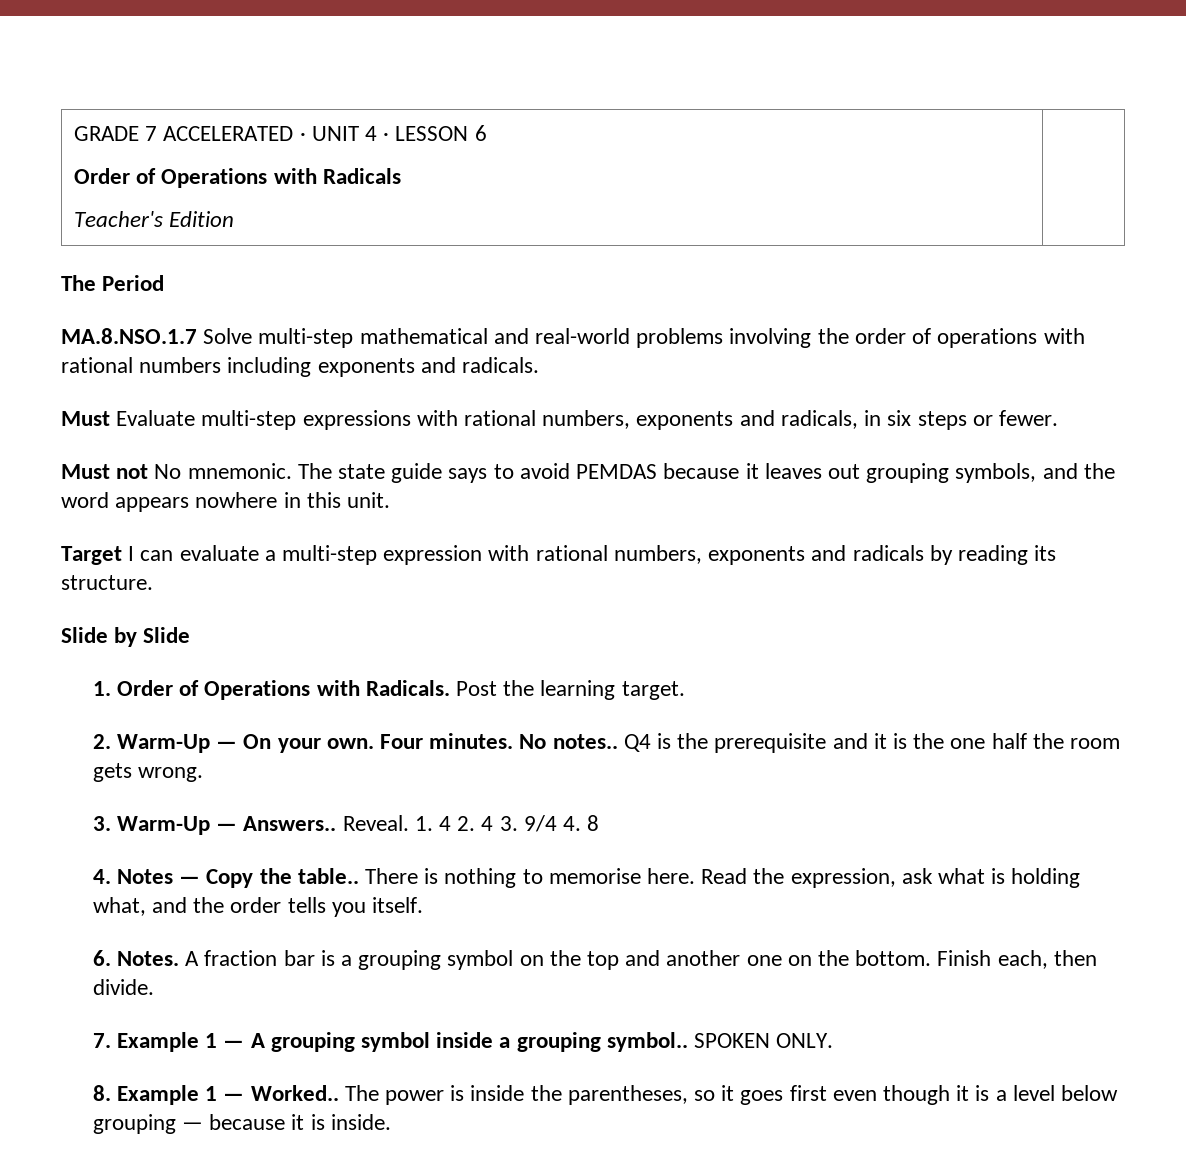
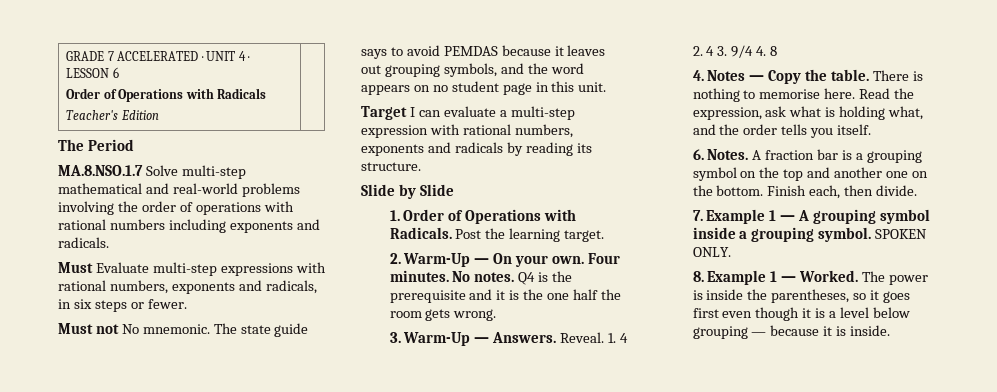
[195,492,278,508] nowhere -> [413,81,532,95] on no student page
[552,734,618,749] notes.. -> [474,272,515,282] notes.
[243,816,337,831] Answers.. -> [492,332,557,343] Answers.
[297,868,359,884] table.. -> [831,69,870,81] table.
[606,1032,688,1052] symbol.. -> [818,227,872,242] symbol.
[250,1085,339,1101] Worked.. -> [799,270,859,282] Worked.

